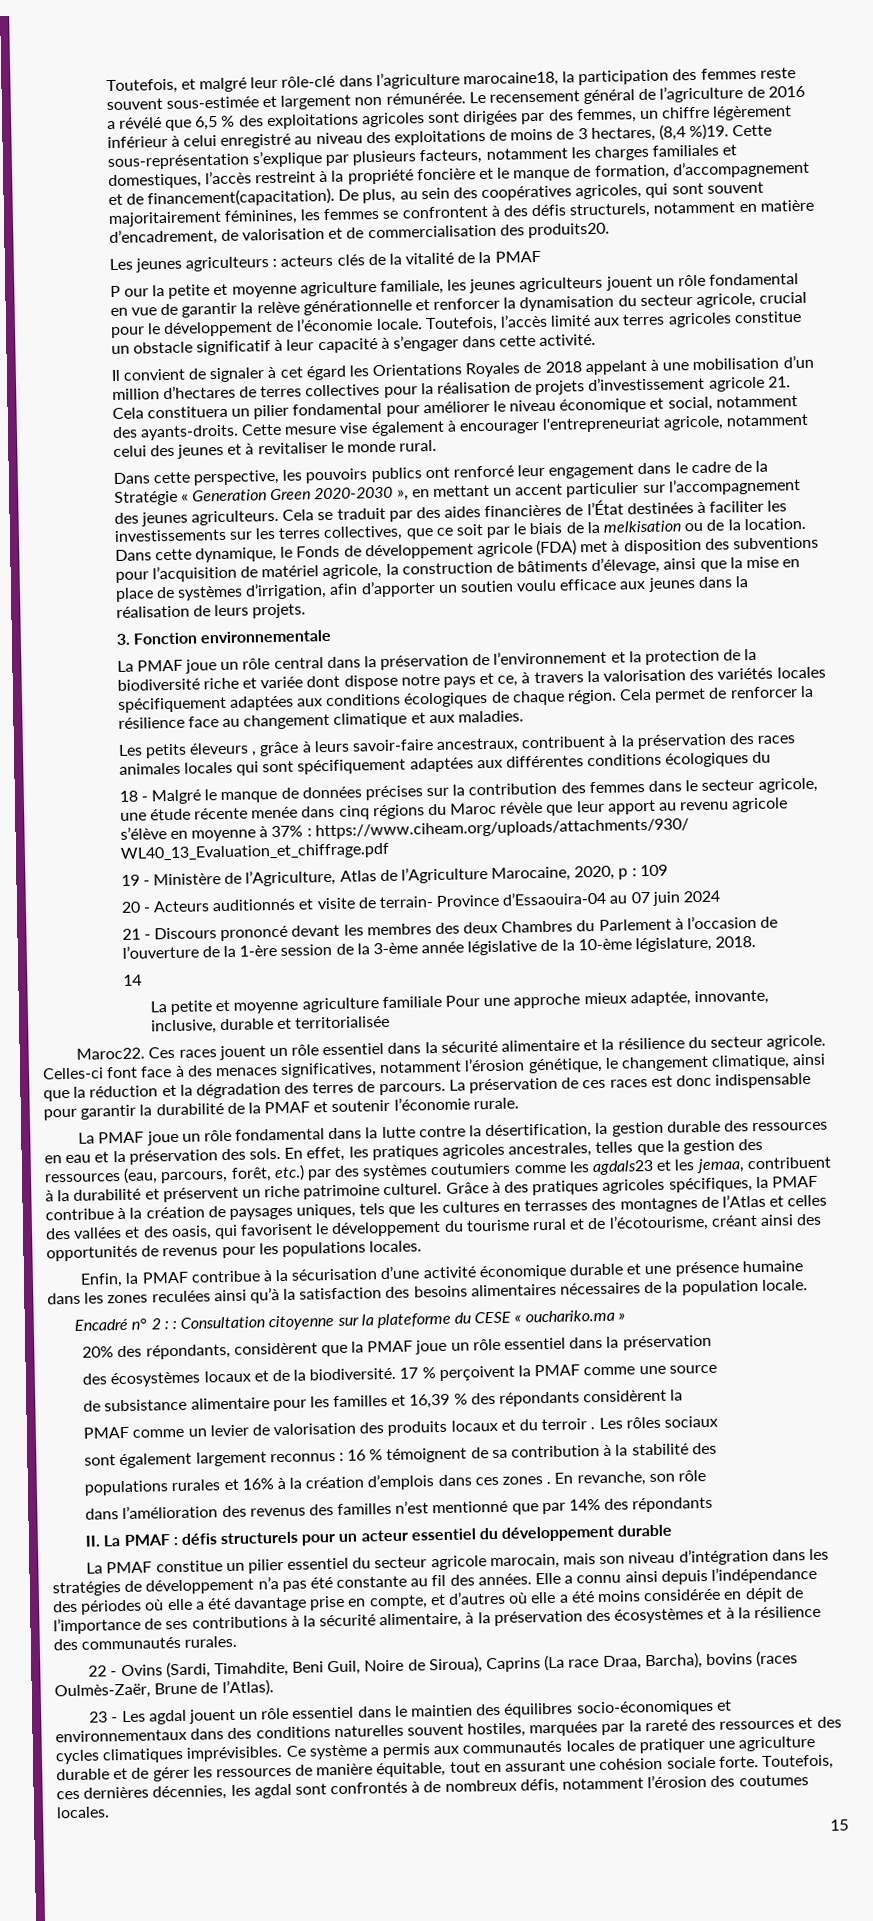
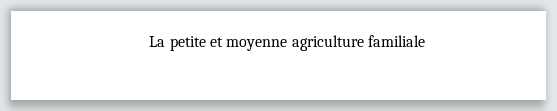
[105,67,796,95] [105,85,805,111] [106,105,793,131] [106,123,773,149] [106,144,738,171] [107,159,810,190] [107,181,764,208] [107,199,814,228] [108,222,610,247] [108,250,541,273] [109,273,800,299] [109,291,808,318] [110,311,802,339] [110,333,597,356] [110,354,814,383] [111,375,791,401] [111,395,798,420] [111,413,809,441] [112,439,438,459] [112,460,769,486] [113,477,801,507] [113,499,788,527] [113,517,806,543] [114,536,820,563] [114,556,801,583] [114,576,750,602] [115,603,307,619] [115,629,332,645] [116,648,758,674] [116,666,826,691] [117,685,814,713] [117,710,524,730] [117,732,796,759] [118,751,772,776] [118,777,818,805] [119,797,789,821] [119,818,689,842] [119,842,390,862] [120,864,668,887] [120,890,721,913] [121,914,779,942] [121,935,757,959] [122,974,142,986] Toutefois, et malgré leur rôle-clé dans l’agriculture marocaine18, la participation des femmes reste souvent sous-estimée et largement non rémunérée. Le recensement général de l’agriculture de 2016 a révélé que 6,5 % des exploitations agricoles sont dirigées par des femmes, un chiffre légèrement inférieur à celui enregistré au niveau des exploitations de moins de 3 hectares, (8,4 %)19. Cette sous-représentation s’explique par plusieurs facteurs, notamment les charges familiales et domestiques, l’accès restreint à la propriété foncière et le manque de formation, d’accompagnement et de financement(capacitation). De plus, au sein des coopératives agricoles, qui sont souvent majoritairement féminines, les femmes se confrontent à des défis structurels, notamment en matière d’encadrement, de valorisation et de commercialisation des produits20. // Les jeunes agriculteurs : acteurs clés de la vitalité de la PMAF // P our la petite et moyenne agriculture familiale, les jeunes agriculteurs jouent un rôle fondamental en vue de garantir la relève générationnelle et renforcer la dynamisation du secteur agricole, crucial pour le développement de l’économie locale. Toutefois, l’accès limité aux terres agricoles constitue un obstacle significatif à leur capacité à s’engager dans cette activité. // Il convient de signaler à cet égard les Orientations Royales de 2018 appelant à une mobilisation d’un million d’hectares de terres collectives pour la réalisation de projets d’investissement agricole 21. Cela constituera un pilier fondamental pour améliorer le niveau économique et social, notamment des ayants-droits. Cette mesure vise également à encourager l'entrepreneuriat agricole, notamment celui des jeunes et à revitaliser le monde rural. // Dans cette perspective, les pouvoirs publics ont renforcé leur engagement dans le cadre de la Stratégie « Generation Green 2020-2030 », en mettant un accent particulier sur l’accompagnement des jeunes agriculteurs. Cela se traduit par des aides financières de l’État destinées à faciliter les investissements sur les terres collectives, que ce soit par le biais de la melkisation ou de la location. Dans cette dynamique, le Fonds de développement agricole (FDA) met à disposition des subventions pour l’acquisition de matériel agricole, la construction de bâtiments d’élevage, ainsi que la mise en place de systèmes d’irrigation, afin d’apporter un soutien voulu efficace aux jeunes dans la réalisation de leurs projets. // 3. Fonction environnementale // La PMAF joue un rôle central dans la préservation de l’environnement et la protection de la biodiversité riche et variée dont dispose notre pays et ce, à travers la valorisation des variétés locales spécifiquement adaptées aux conditions écologiques de chaque région. Cela permet de renforcer la résilience face au changement climatique et aux maladies. // Les petits éleveurs , grâce à leurs savoir-faire ancestraux, contribuent à la préservation des races animales locales qui sont spécifiquement adaptées aux différentes conditions écologiques du // 18 - Malgré le manque de données précises sur la contribution des femmes dans le secteur agricole, une étude récente menée dans cinq régions du Maroc révèle que leur apport au revenu agricole s’élève en moyenne à 37% : https://www.ciheam.org/uploads/attachments/930/ WL40_13_Evaluation_et_chiffrage.pdf // 19 - Ministère de l’Agriculture, Atlas de l’Agriculture Marocaine, 2020, p : 109 // 20 - Acteurs auditionnés et visite de terrain- Province d’Essaouira-04 au 07 juin 2024 // 21 - Discours prononcé devant les membres des deux Chambres du Parlement à l’occasion de l’ouverture de la 1-ère session de la 3-ème année législative de la 10-ème législature, 2018. // 14 // -> (149, 41) none
[444,989,769,1009] [150,1015,391,1035] [76,1034,827,1061] [42,1053,827,1080] [43,1072,812,1102] [43,1096,519,1121] [78,1120,829,1146] [44,1138,764,1165] [44,1156,831,1184] [45,1175,818,1203] [45,1193,828,1221] [45,1213,823,1241] [46,1240,423,1262] [80,1260,803,1288] [47,1279,808,1305] [74,1309,625,1331] [82,1334,712,1360] [82,1364,717,1388] [83,1389,684,1412] [83,1415,718,1439] [84,1442,717,1469] [84,1470,706,1496] [85,1496,714,1520] [85,1524,673,1547] [86,1547,829,1574] [52,1565,817,1597] [53,1587,804,1615] [53,1605,821,1635] [53,1635,238,1651] [88,1650,799,1679] [54,1679,274,1700] [89,1699,732,1725] [55,1716,842,1743] [55,1735,816,1765] [56,1754,834,1782] [56,1774,809,1801] [56,1806,110,1819] [830,1819,849,1831] Pour une approche mieux adaptée, innovante, inclusive, durable et territorialisée // Maroc22. Ces races jouent un rôle essentiel dans la sécurité alimentaire et la résilience du secteur agricole. Celles-ci font face à des menaces significatives, notamment l’érosion génétique, le changement climatique, ainsi que la réduction et la dégradation des terres de parcours. La préservation de ces races est donc indispensable pour garantir la durabilité de la PMAF et soutenir l’économie rurale. // La PMAF joue un rôle fondamental dans la lutte contre la désertification, la gestion durable des ressources en eau et la préservation des sols. En effet, les pratiques agricoles ancestrales, telles que la gestion des ressources (eau, parcours, forêt, etc.) par des systèmes coutumiers comme les agdals23 et les jemaa, contribuent à la durabilité et préservent un riche patrimoine culturel. Grâce à des pratiques agricoles spécifiques, la PMAF contribue à la création de paysages uniques, tels que les cultures en terrasses des montagnes de l’Atlas et celles des vallées et des oasis, qui favorisent le développement du tourisme rural et de l’écotourisme, créant ainsi des opportunités de revenus pour les populations locales. // Enfin, la PMAF contribue à la sécurisation d’une activité économique durable et une présence humaine dans les zones reculées ainsi qu’à la satisfaction des besoins alimentaires nécessaires de la population locale. // Encadré n° 2 : : Consultation citoyenne sur la plateforme du CESE « ouchariko.ma » // 20% des répondants, considèrent que la PMAF joue un rôle essentiel dans la préservation // des écosystèmes locaux et de la biodiversité. 17 % perçoivent la PMAF comme une source // de subsistance alimentaire pour les familles et 16,39 % des répondants considèrent la // PMAF comme un levier de valorisation des produits locaux et du terroir . Les rôles sociaux // sont également largement reconnus : 16 % témoignent de sa contribution à la stabilité des // populations rurales et 16% à la création d’emplois dans ces zones . En revanche, son rôle // dans l’amélioration des revenus des familles n’est mentionné que par 14% des répondants // II. La PMAF : défis structurels pour un acteur essentiel du développement durable // La PMAF constitue un pilier essentiel du secteur agricole marocain, mais son niveau d’intégration dans les stratégies de développement n’a pas été constante au fil des années. Elle a connu ainsi depuis l’indépendance des périodes où elle a été davantage prise en compte, et d’autres où elle a été moins considérée en dépit de l’importance de ses contributions à la sécurité alimentaire, à la préservation des écosystèmes et à la résilience des communautés rurales. // 22 - Ovins (Sardi, Timahdite, Beni Guil, Noire de Siroua), Caprins (La race Draa, Barcha), bovins (races Oulmès-Zaër, Brune de l’Atlas). // 23 - Les agdal jouent un rôle essentiel dans le maintien des équilibres socio-économiques et environnementaux dans des conditions naturelles souvent hostiles, marquées par la rareté des ressources et des cycles climatiques imprévisibles. Ce système a permis aux communautés locales de pratiquer une agriculture durable et de gérer les ressources de manière équitable, tout en assurant une cohésion sociale forte. Toutefois, ces dernières décennies, les agdal sont confrontés à de nombreux défis, notamment l’érosion des coutumes locales. // 15 -> (426, 41) none

